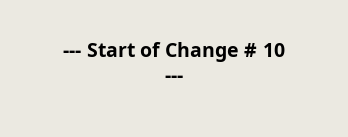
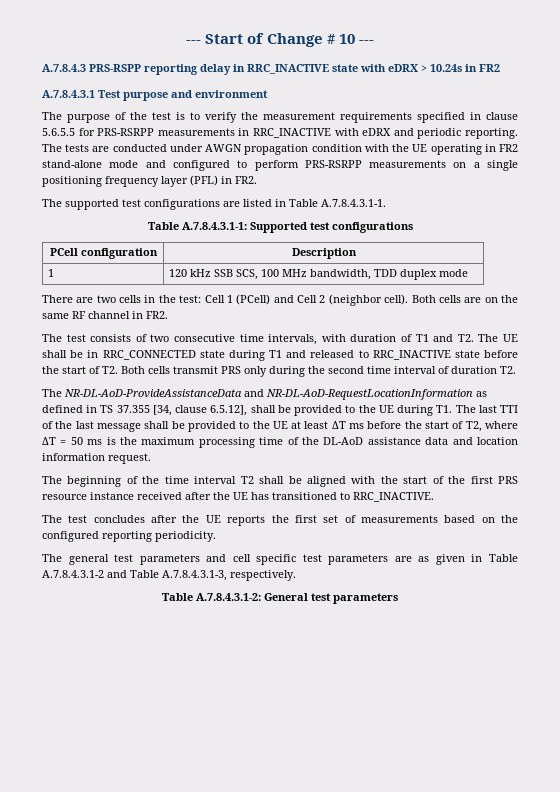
(183, 78) none -> [42,64,500,75] [42,90,268,101] [42,112,518,123] [42,128,519,139] [42,144,518,155] [42,160,518,171] [42,175,257,187] [42,199,386,210] [147,222,413,233] [49,248,158,259] [291,248,357,259] [48,269,55,277] [169,269,469,280] [42,294,518,306] [42,311,168,319] [42,334,519,345] [42,350,518,361] [42,366,516,377] [42,389,487,400] [42,405,519,416] [42,421,519,432] [42,437,518,448] [42,453,151,464] [42,476,518,487] [42,492,434,502] [42,515,518,526] [42,531,216,542] [42,554,518,565] [42,570,296,581] [162,593,398,604] // A.7.8.4.3 PRS-RSPP reporting delay in RRC_INACTIVE state with eDRX > 10.24s in FR2 // A.7.8.4.3.1 Test purpose and environment // The purpose of the test is to verify the measurement requirements specified in clause 5.6.5.5 for PRS-RSRPP measurements in RRC_INACTIVE with eDRX and periodic reporting. The tests are conducted under AWGN propagation condition with the UE operating in FR2 stand-alone mode and configured to perform PRS-RSRPP measurements on a single positioning frequency layer (PFL) in FR2. // The supported test configurations are listed in Table A.7.8.4.3.1-1. // Table A.7.8.4.3.1-1: Supported test configurations // PCell configuration | Description // 1 | 120 kHz SSB SCS, 100 MHz bandwidth, TDD duplex mode // There are two cells in the test: Cell 1 (PCell) and Cell 2 (neighbor cell). Both cells are on the same RF channel in FR2. // The test consists of two consecutive time intervals, with duration of T1 and T2. The UE shall be in RRC_CONNECTED state during T1 and released to RRC_INACTIVE state before the start of T2. Both cells transmit PRS only during the second time interval of duration T2. // The NR-DL-AoD-ProvideAssistanceData and NR-DL-AoD-RequestLocationInformation as defined in TS 37.355 [34, clause 6.5.12], shall be provided to the UE during T1. The last TTI of the last message shall be provided to the UE at least ΔT ms before the start of T2, where ΔT = 50 ms is the maximum processing time of the DL-AoD assistance data and location information request. // The beginning of the time interval T2 shall be aligned with the start of the first PRS resource instance received after the UE has transitioned to RRC_INACTIVE. // The test concludes after the UE reports the first set of measurements based on the configured reporting periodicity. // The general test parameters and cell specific test parameters are as given in Table A.7.8.4.3.1-2 and Table A.7.8.4.3.1-3, respectively. // Table A.7.8.4.3.1-2: General test parameters

